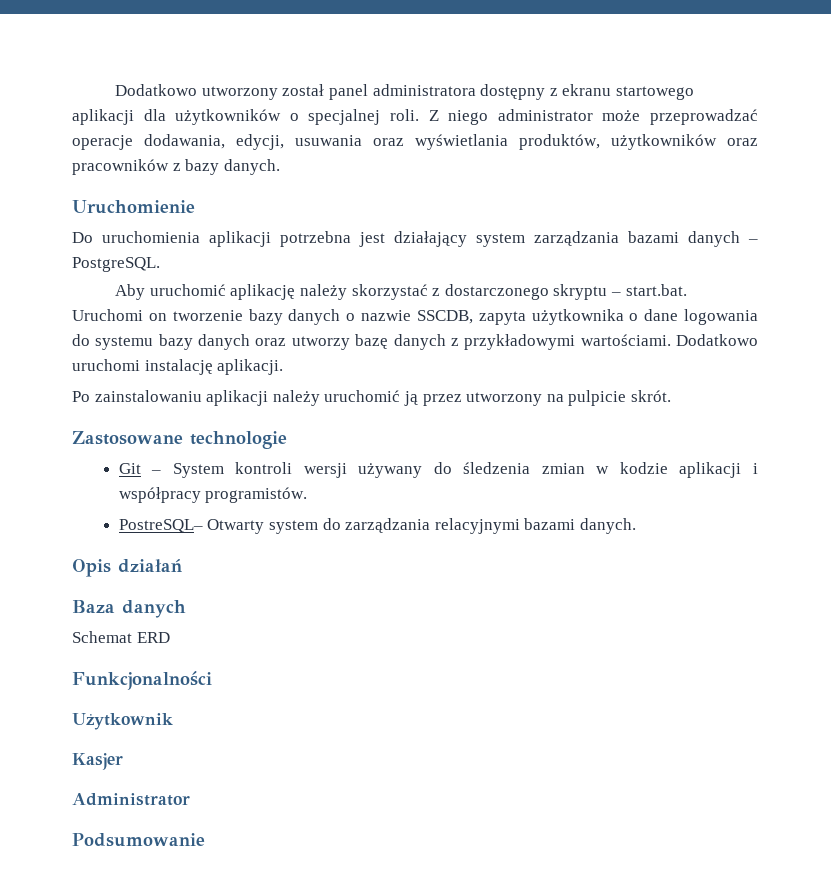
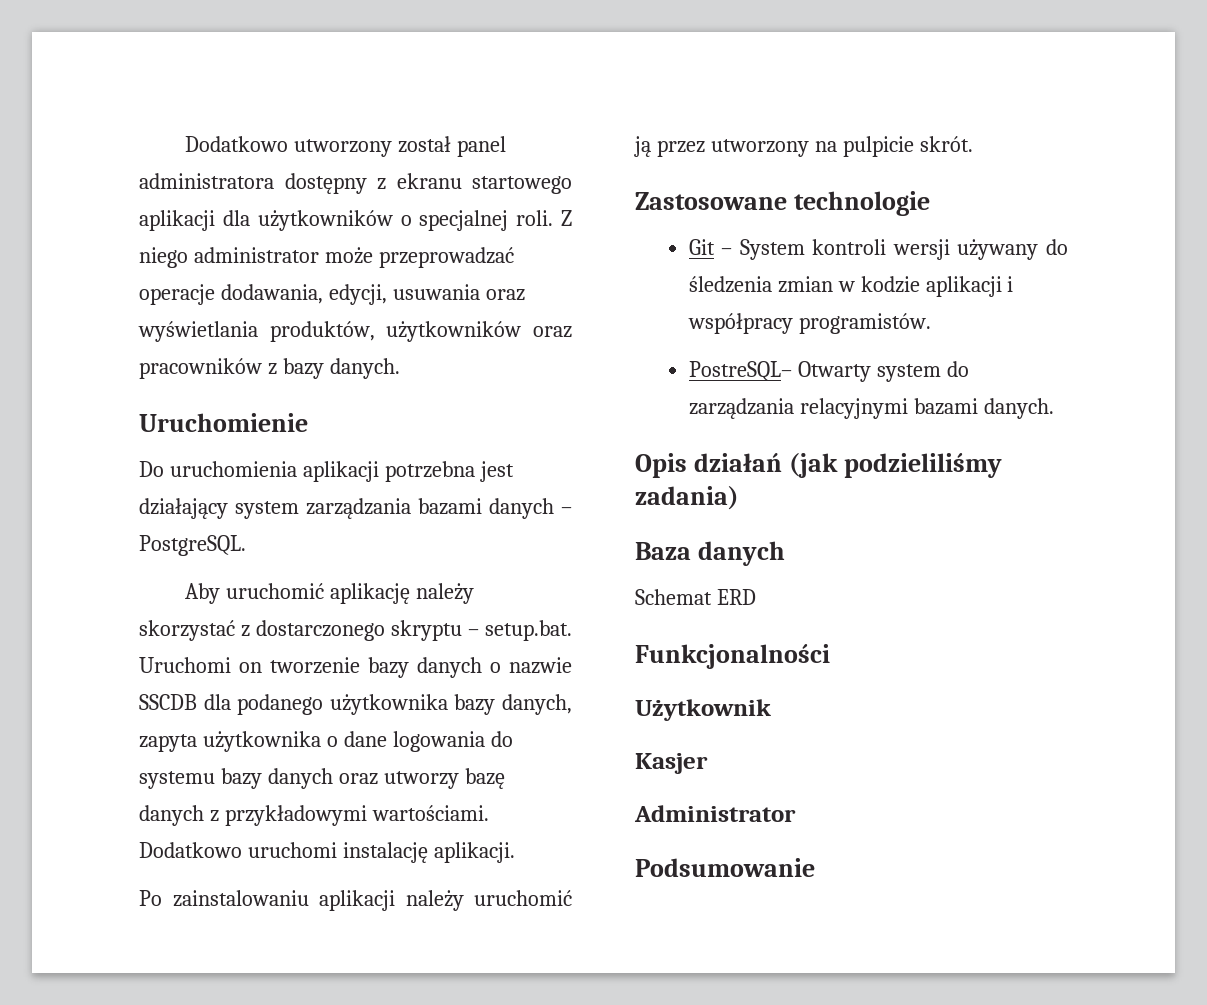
[625,284,687,296] start.bat. -> [485,620,572,641] setup.bat.
[416,310,473,324] SSCDB, -> [139,694,572,715] SSCDB dla podanego użytkownika bazy danych,
(182, 566) none -> [788,453,1002,478] [635,486,739,510] (jak podzieliliśmy zadania)

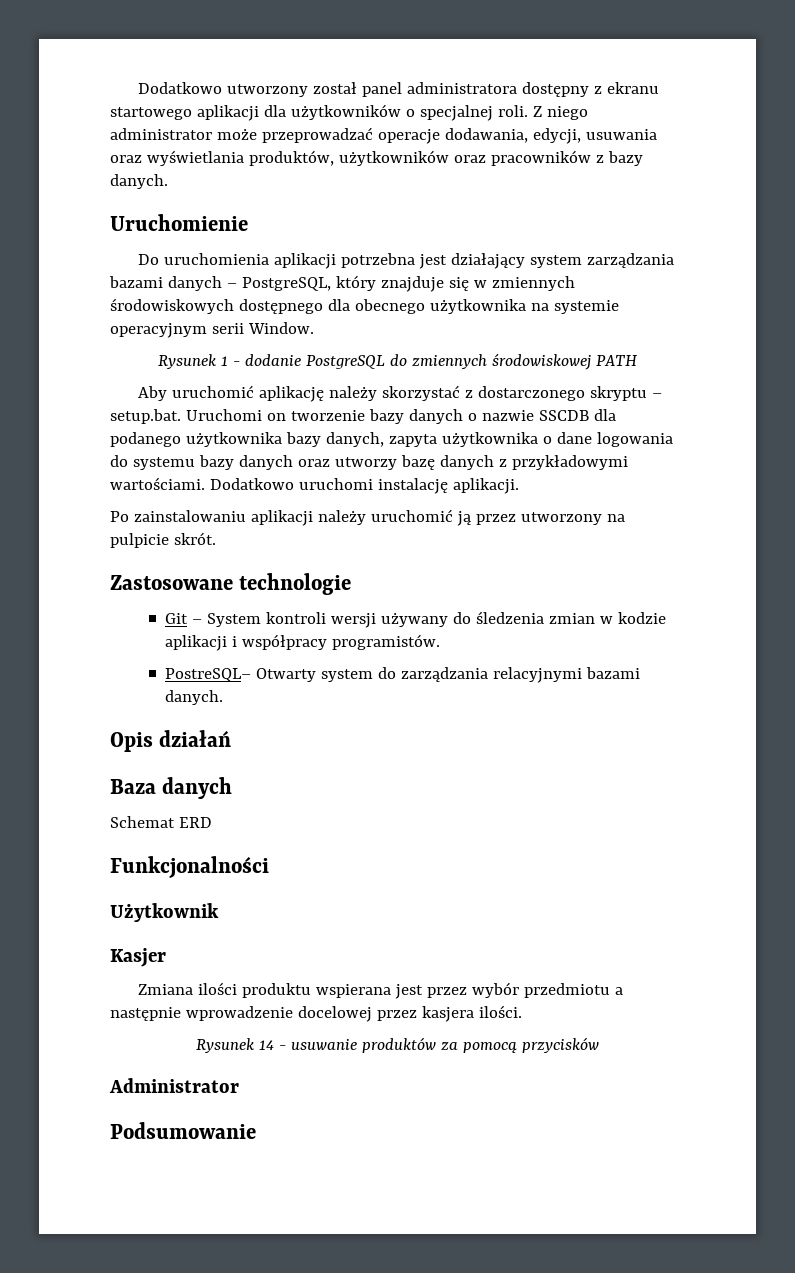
[139,535,246,556] PostgreSQL. -> [241,275,575,292] [110,298,619,314] [110,322,314,338] [158,353,638,370] PostgreSQL, który znajduje się w zmiennych środowiskowych dostępnego dla obecnego użytkownika na systemie operacyjnym serii Window. // Rysunek 1 - dodanie PostgreSQL do zmiennych środowiskowej PATH
[788,453,1002,478] [635,486,739,510] (jak podzieliliśmy zadania) -> (232, 738) none
(708, 763) none -> [137,982,623,999] [110,1005,522,1022] [196,1037,599,1053] // Zmiana ilości produktu wspierana jest przez wybór przedmiotu a następnie wprowadzenie docelowej przez kasjera ilości. // Rysunek 14 - usuwanie produktów za pomocą przycisków

